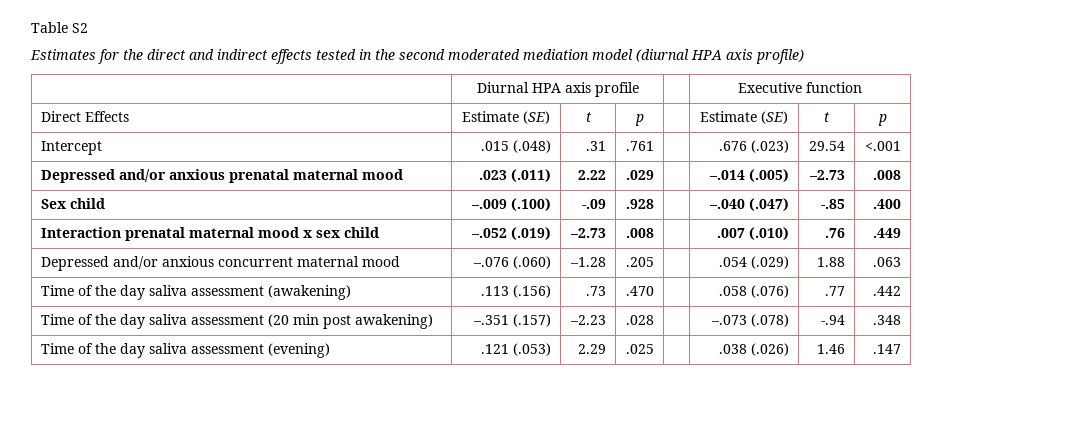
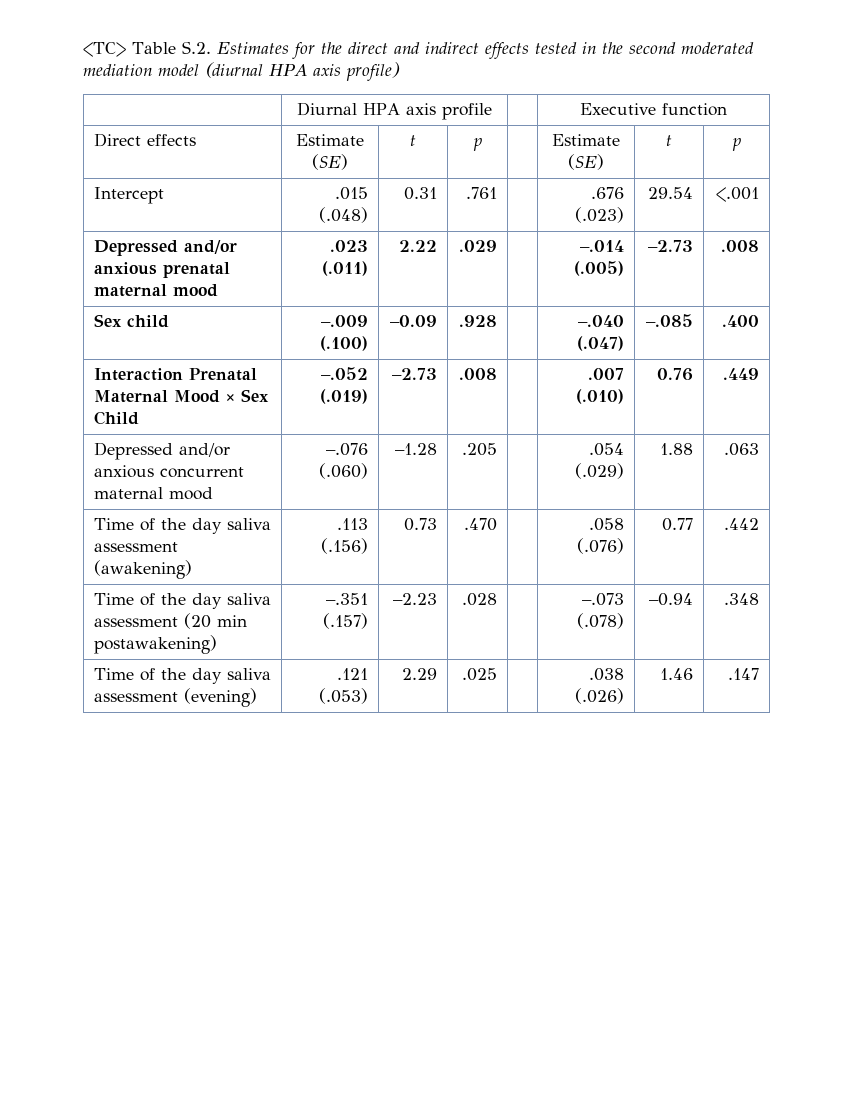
[31,22,88,33] Table S2 // -> [83,41,211,57] <TC> Table S.2.
[84,111,129,122] Effects -> [146,134,196,146] effects
[586,141,607,151] .31 -> [404,187,438,200] 0.31
[582,199,607,209] -.09 -> [390,315,438,327] –0.09
[821,199,846,209] -.85 -> [646,314,694,327] –.085
[124,227,379,241] prenatal maternal mood x sex child -> [188,368,257,381] [93,389,269,403] [93,411,139,425] Prenatal Maternal Mood × Sex Child
[825,228,846,238] .76 -> [657,368,694,381] 0.76
[586,286,607,296] .73 -> [404,518,438,531] 0.73
[825,286,846,296] .77 -> [662,518,694,531] 0.77
[322,314,433,329] post awakening) -> [93,635,217,654] postawakening)
[821,315,846,325] -.94 -> [649,593,694,606] –0.94

